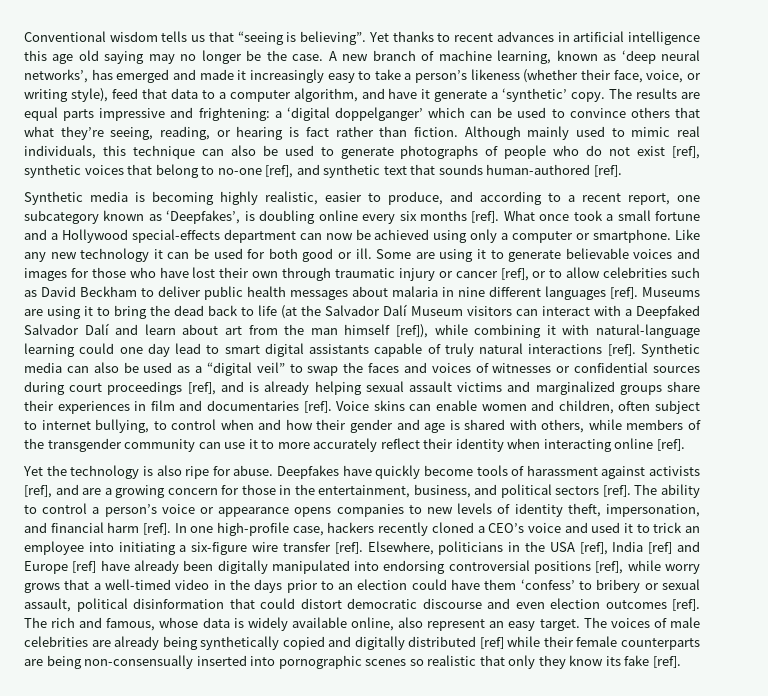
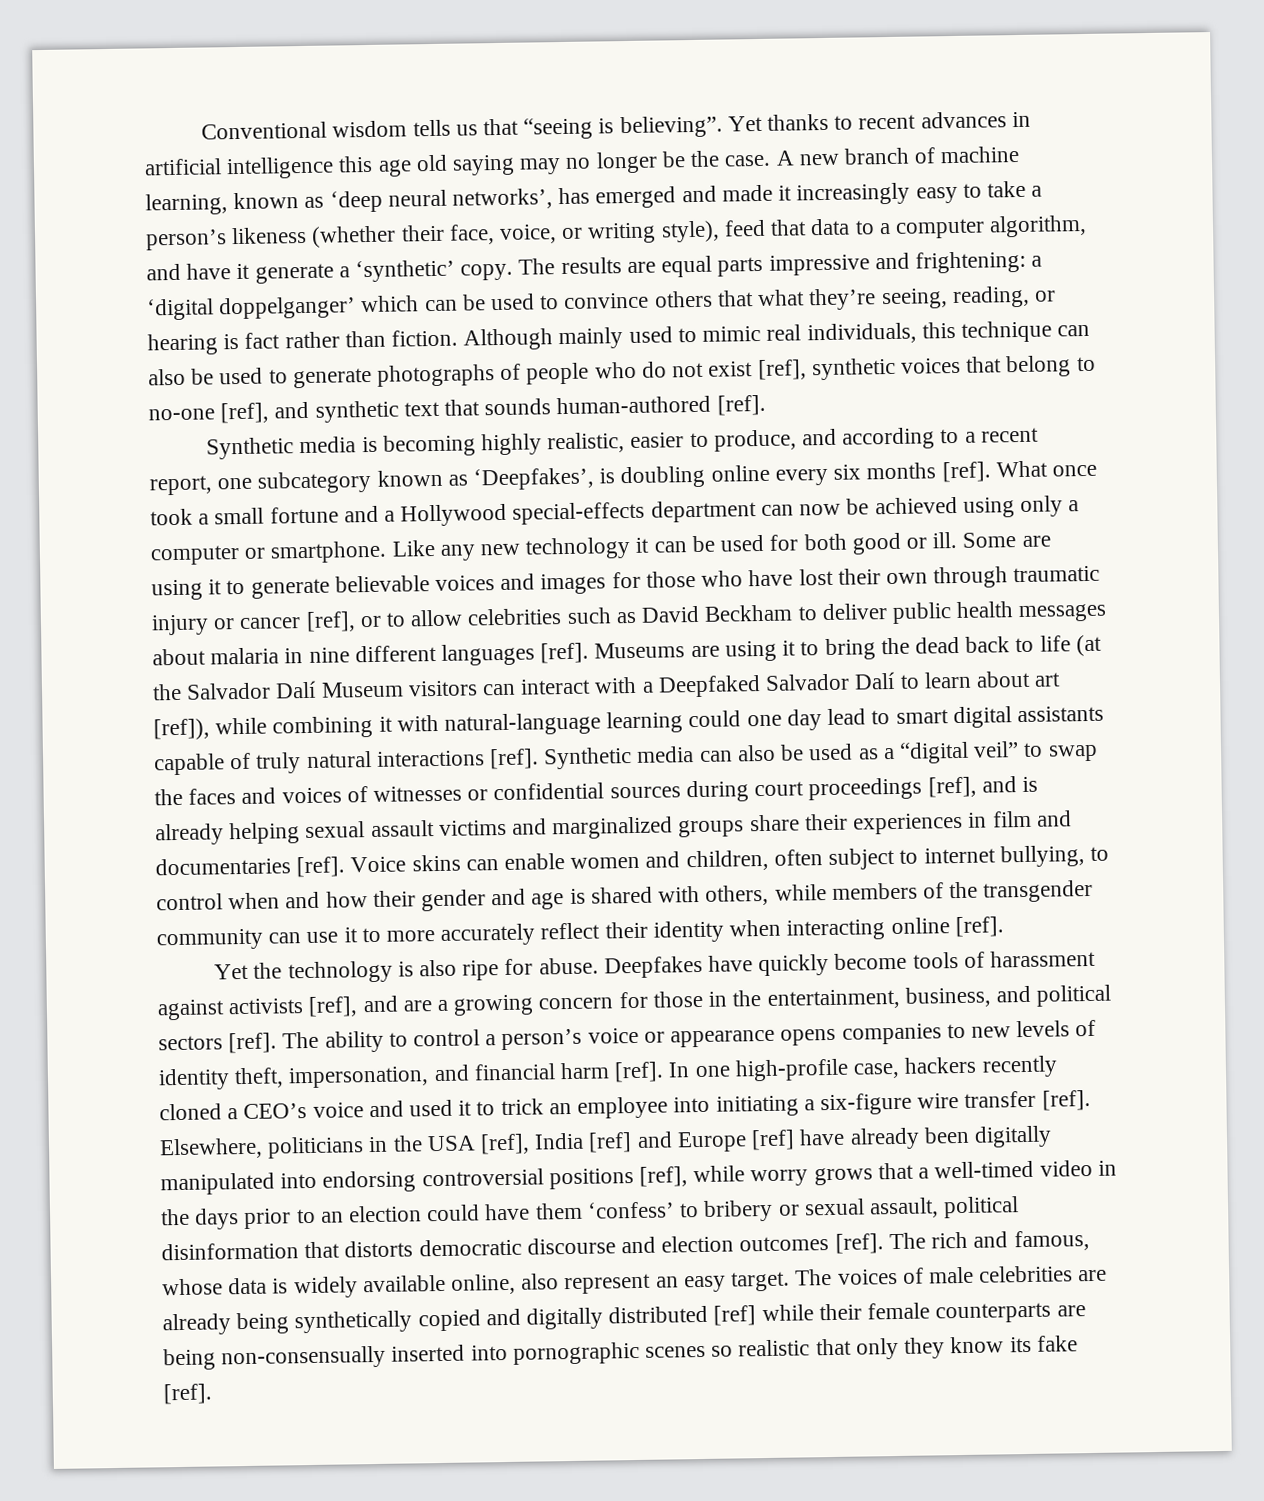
[115,324,139,335] and -> [899,674,920,689] to
[248,324,391,335] from the man himself -> (1062, 679) none
[260,598,342,609] could distort -> [344,1240,414,1258] distorts
[515,602,545,609] even -> (657, 1245) none

